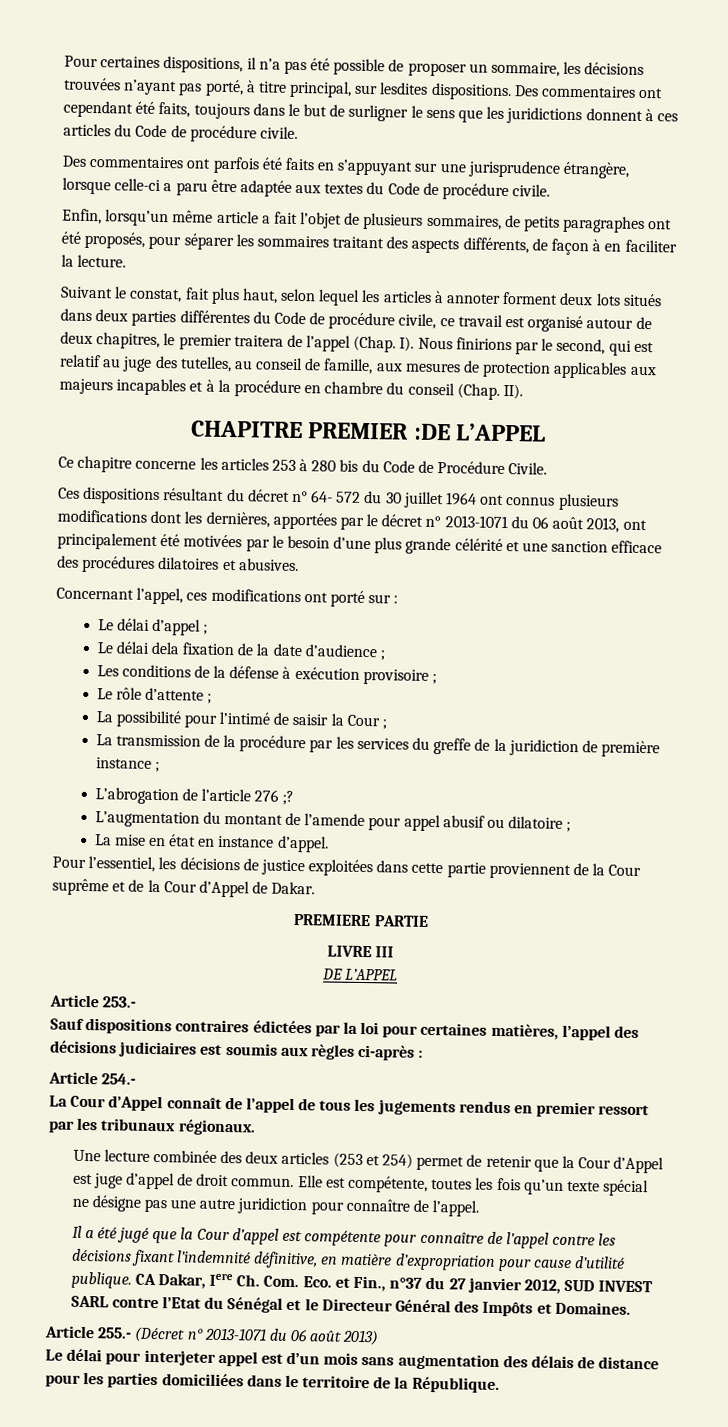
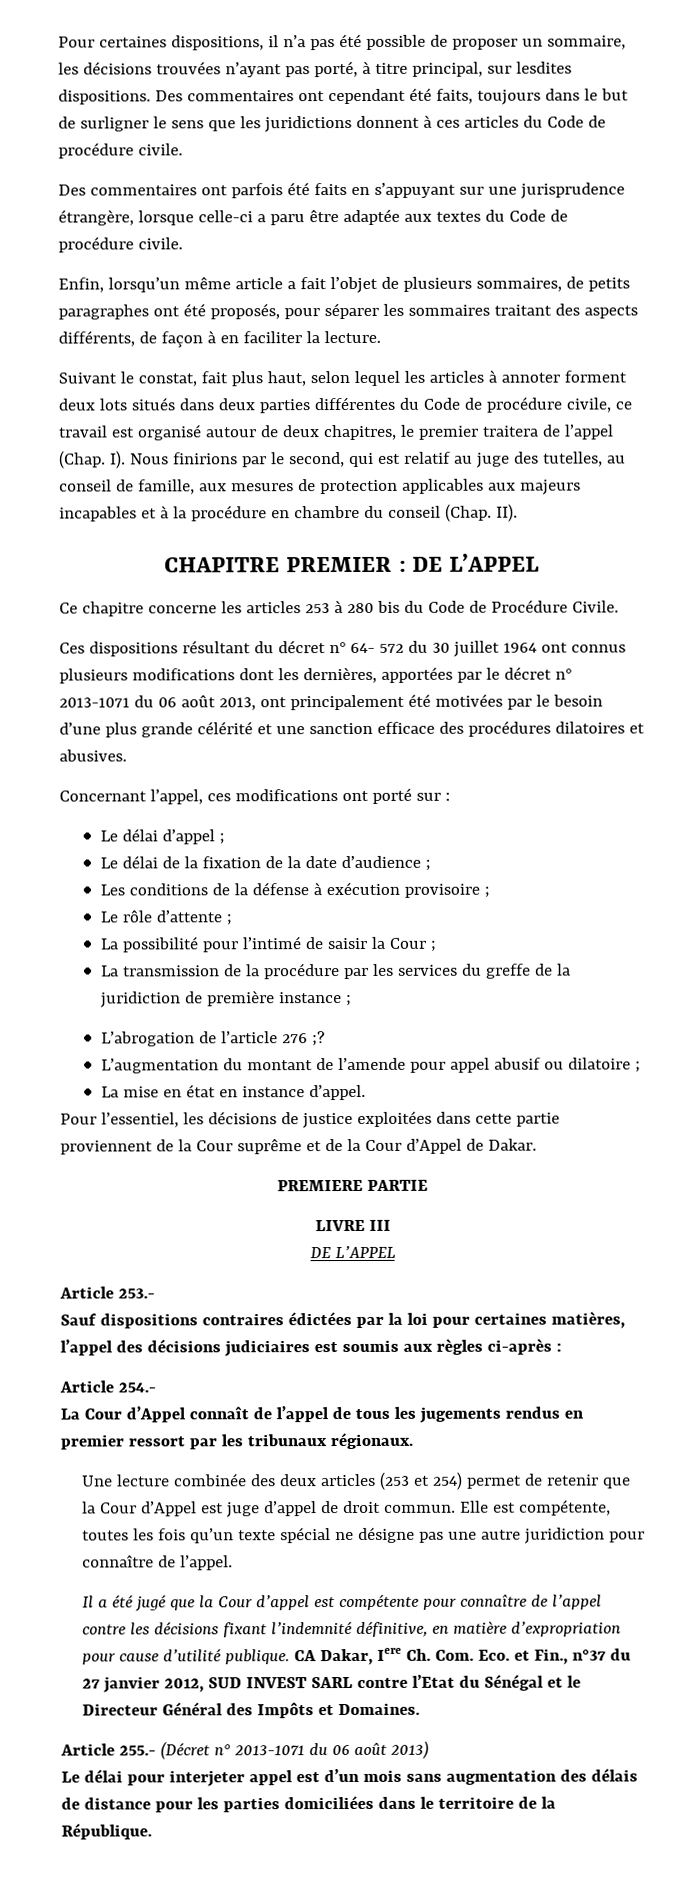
[412,423,451,441] :DE -> [398,556,443,572] : DE
[150,641,180,655] dela -> [161,856,198,869] de la

